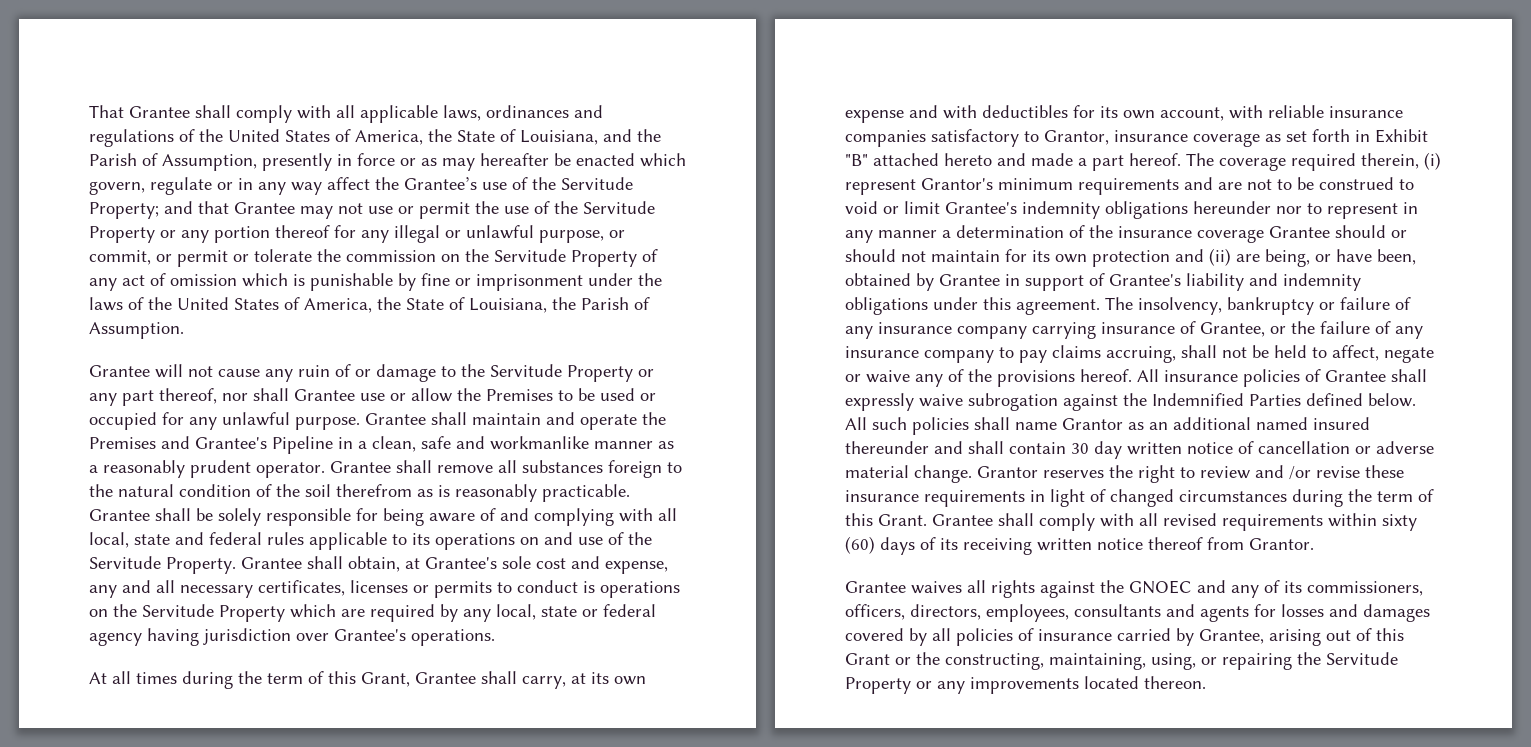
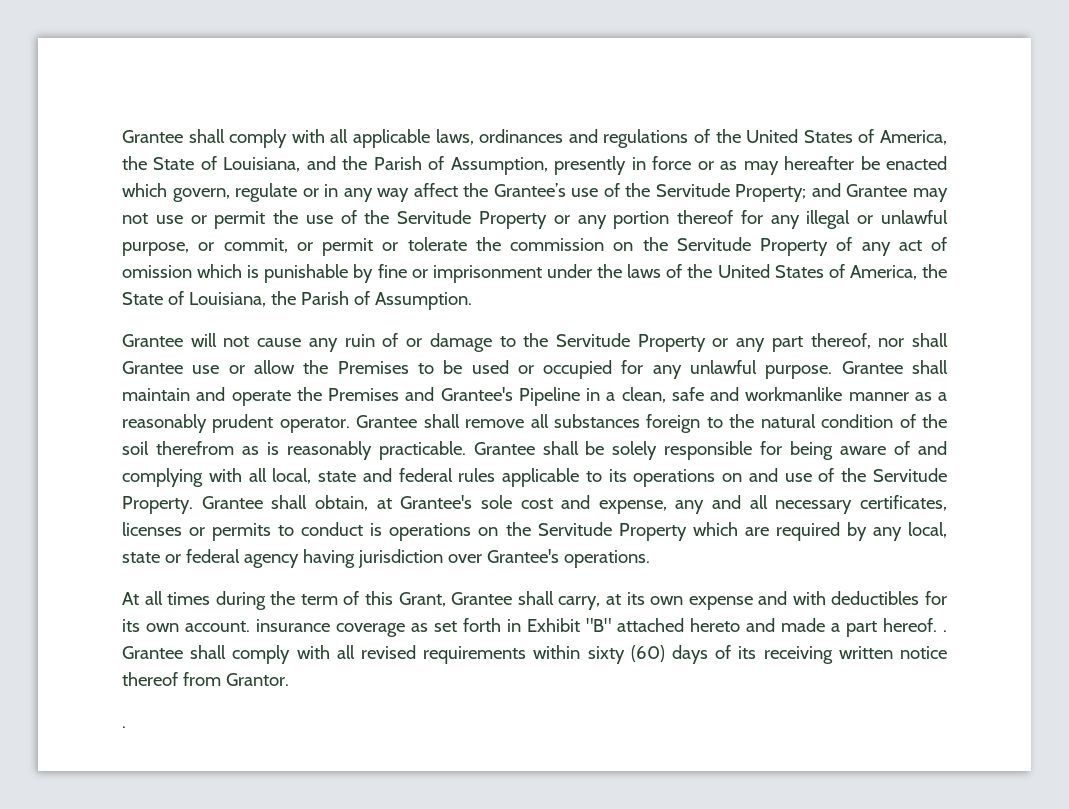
[89,105,124,118] That -> (122, 136) none
[198,201,229,214] that -> (841, 190) none
[1160,105,1403,121] [845,129,1109,147] account, with reliable insurance companies satisfactory to Grantor, -> [185,621,250,632] account.
[1186,152,1441,171] [845,177,1414,195] [845,201,1418,219] [845,225,1407,243] [845,248,1416,267] [845,273,1361,291] [845,297,1411,315] [845,321,1423,339] [845,345,1434,363] [845,369,1427,387] [845,393,1416,411] [845,417,1370,435] [845,441,1434,459] [845,465,1404,483] [845,489,1434,507] [845,513,927,526] The coverage required therein, (i) represent Grantor's minimum requirements and are not to be construed to void or limit Grantee's indemnity obligations hereunder nor to represent in any manner a determination of the insurance coverage Grantee should or should not maintain for its own protection and (ii) are being, or have been, obtained by Grantee in support of Grantee's liability and indemnity obligations under this agreement. The insolvency, bankruptcy or failure of any insurance company carrying insurance of Grantee, or the failure of any insurance company to pay claims accruing, shall not be held to affect, negate or waive any of the provisions hereof. All insurance policies of Grantee shall expressly waive subrogation against the Indemnified Parties defined below. All such policies shall name Grantor as an additional named insured thereunder and shall contain 30 day written notice of cancellation or adverse material change. Grantor reserves the right to review and /or revise these insurance requirements in light of changed circumstances during the term of this Grant. -> [943,630,947,632] .
[845,580,1423,598] [845,604,1430,622] [845,628,1404,646] [845,652,1398,670] [845,676,1206,694] Grantee waives all rights against the GNOEC and any of its commissioners, officers, directors, employees, consultants and agents for losses and damages covered by all policies of insurance carried by Grantee, arising out of this Grant or the constructing, maintaining, using, or repairing the Servitude Property or any improvements located thereon. -> [122,726,126,728] .

